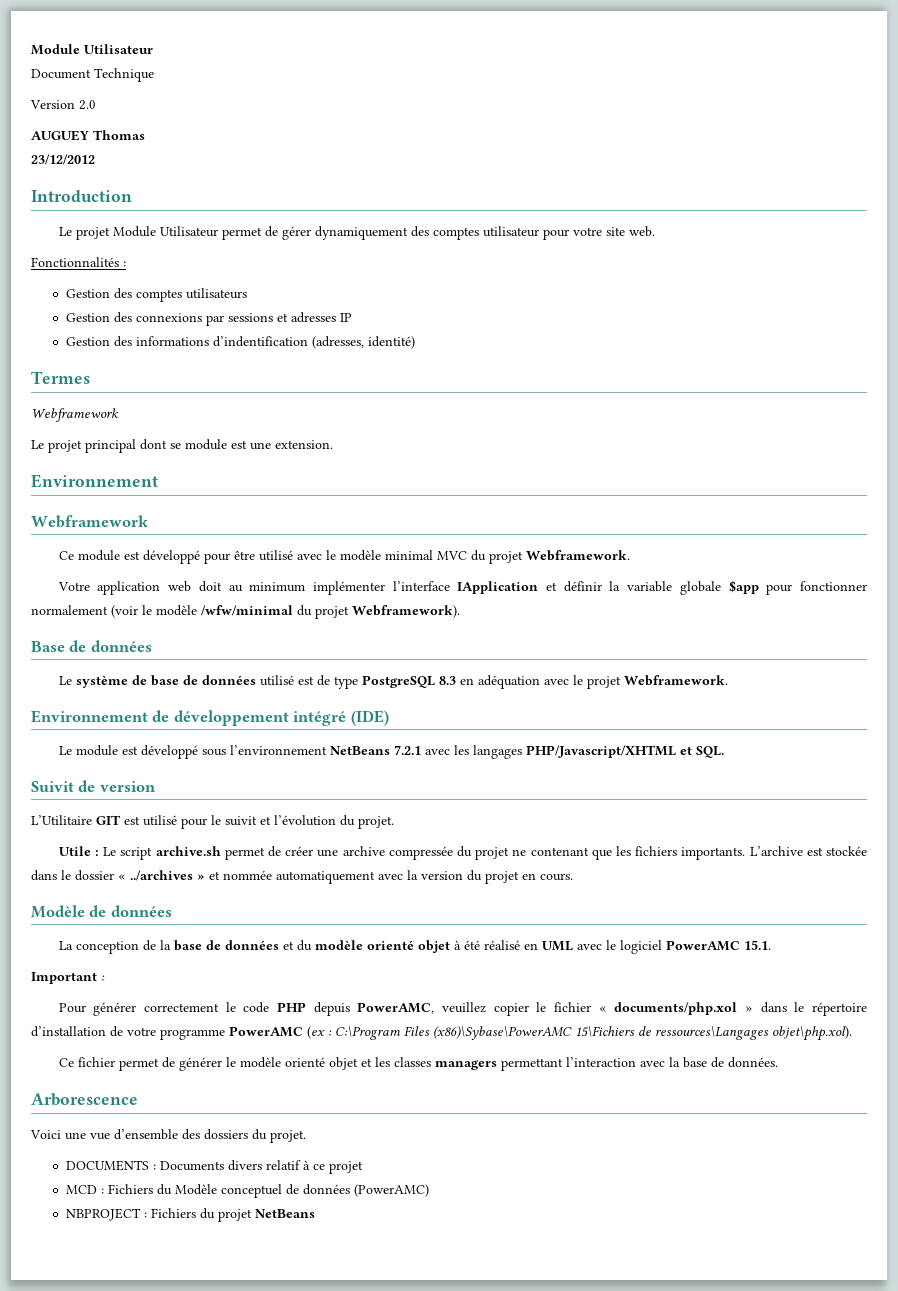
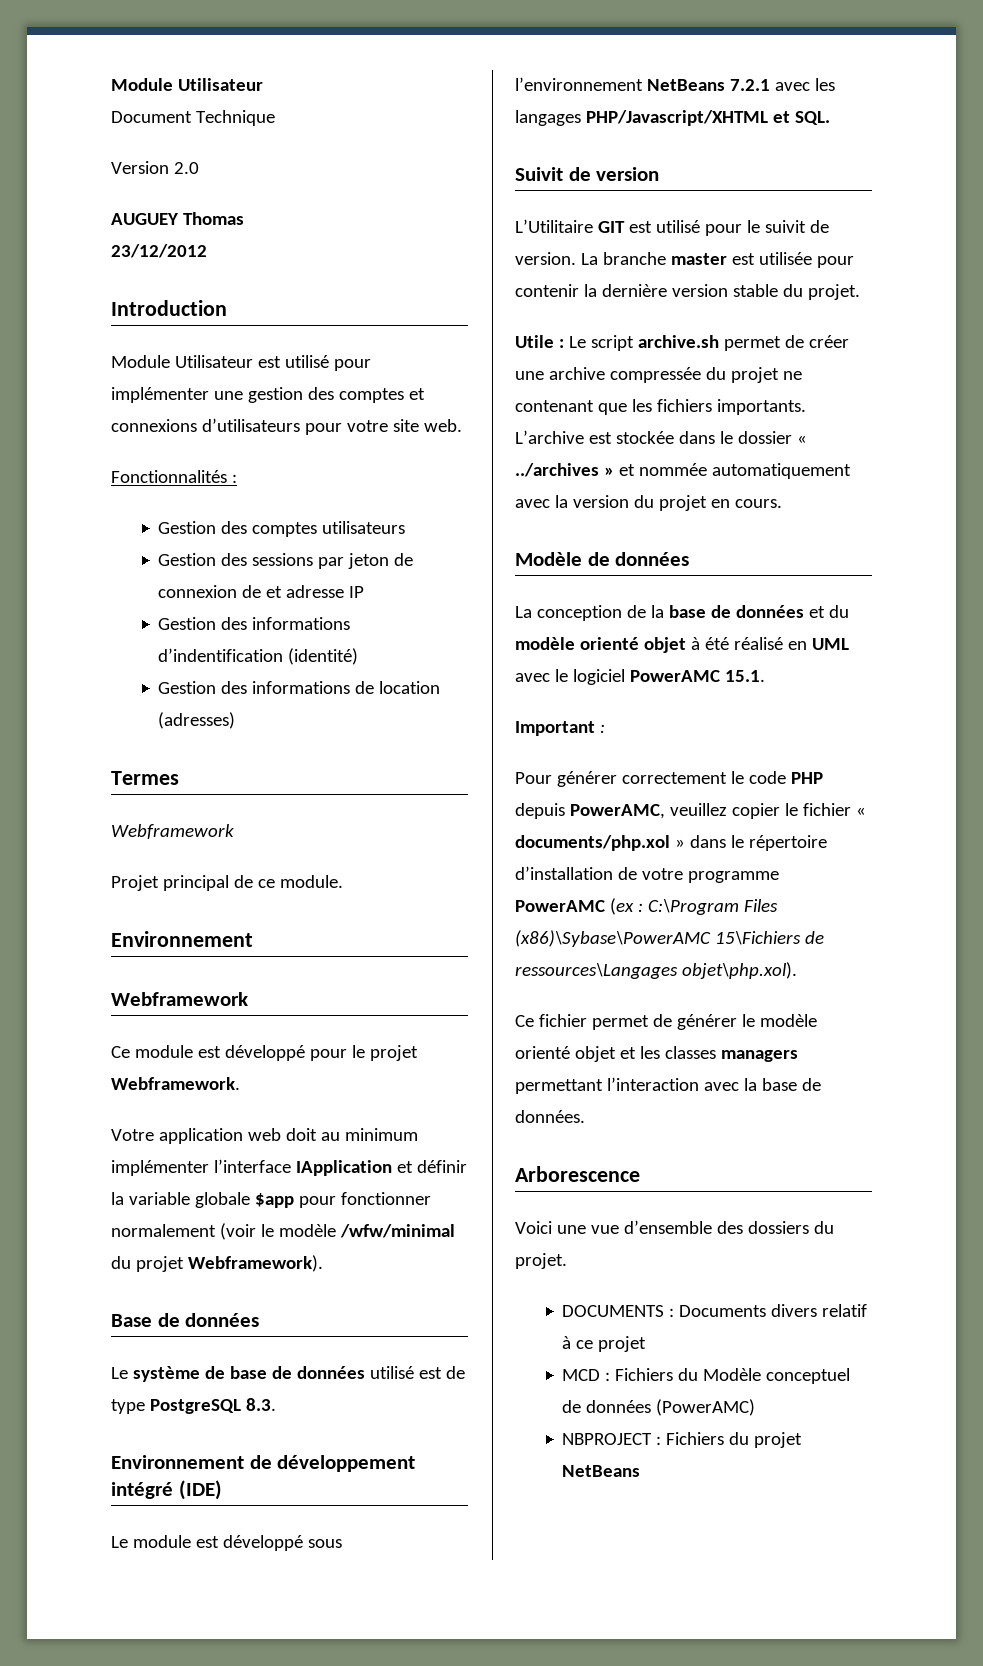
[58,226,539,240] Le projet Module Utilisateur permet de gérer dynamiquement des comptes utilisateur -> [111,355,371,371] [111,387,425,403] [111,418,300,432] Module Utilisateur est utilisé pour implémenter une gestion des comptes et connexions d’utilisateurs
[135,312,336,326] connexions par sessions et adresses -> [252,553,414,569] [158,585,345,598] sessions par jeton de connexion de et adresse
[311,336,415,349] [31,371,90,384] [31,408,119,422] [31,439,333,453] (adresses, identité) // Termes // Webframework // Le projet principal dont se module est une extension. -> [288,648,359,665] [158,681,441,694] [158,712,236,729] [111,771,179,785] [111,824,234,839] [111,875,343,891] (identité) // Gestion des informations de location (adresses) // Termes // Webframework // Projet principal de ce module.
[233,550,486,561] être utilisé avec le modèle minimal MVC du -> [351,1045,365,1058] le
[438,675,728,689] 8.3 en adéquation avec le projet Webframework. -> [245,1398,276,1411] 8.3.
[260,815,336,826] et l’évolution -> [809,220,829,233] [515,252,854,268] [515,284,778,297] de version. La branche master est utilisée pour contenir la dernière version stable

